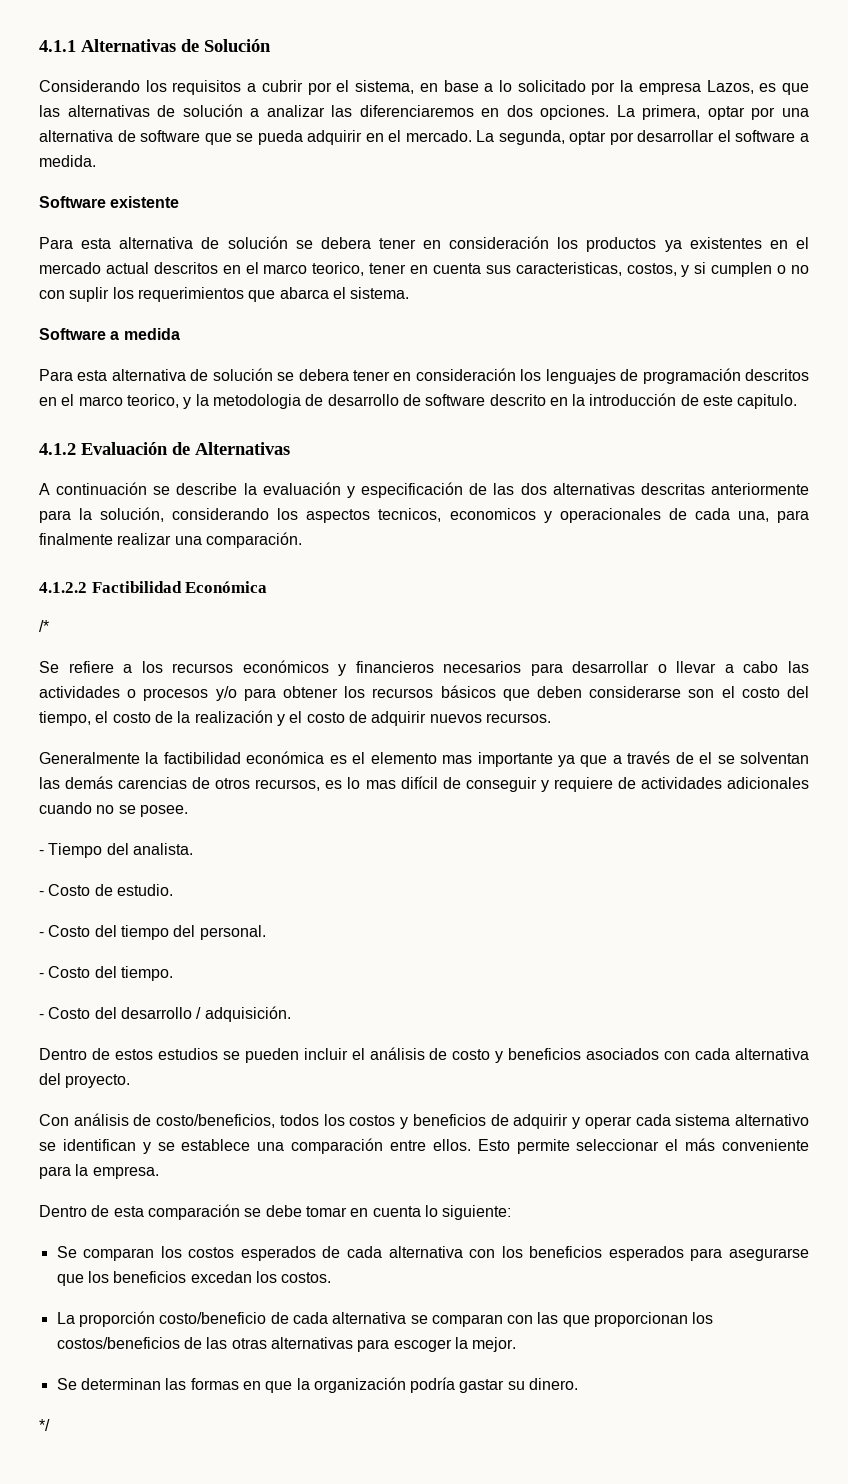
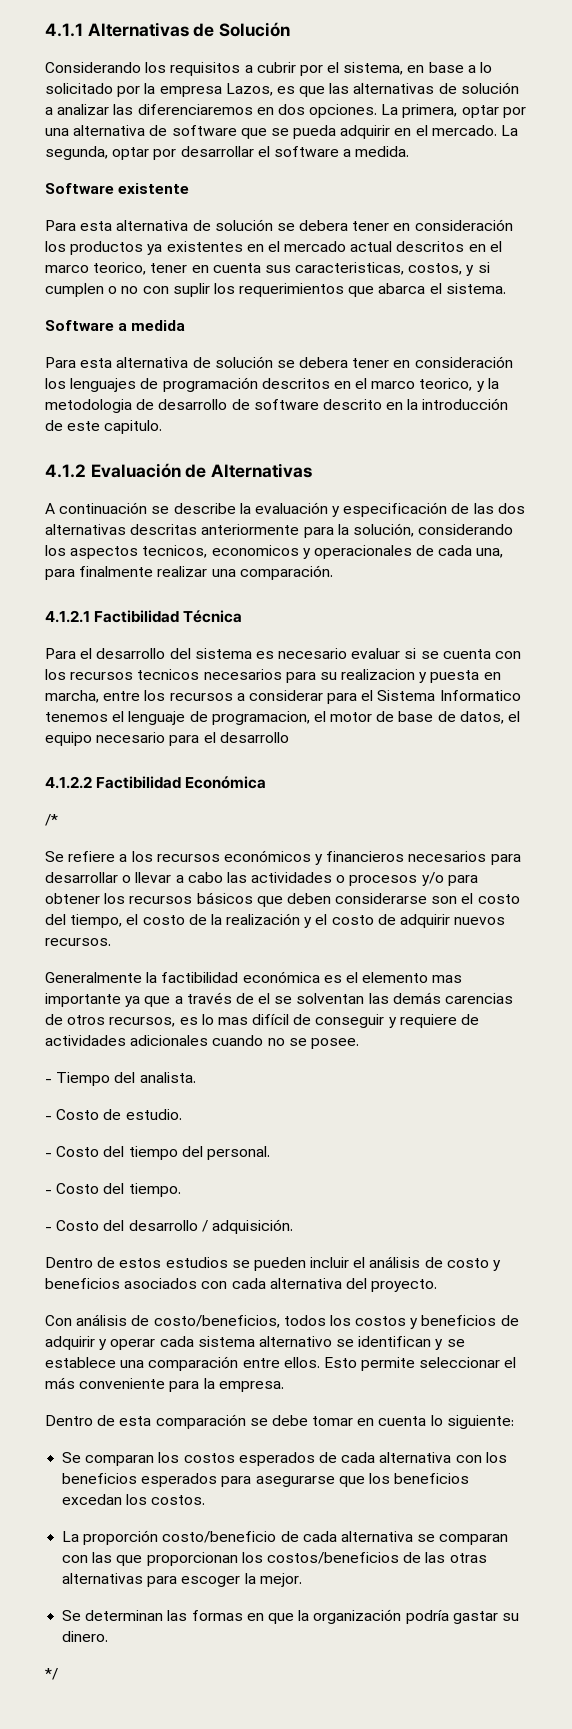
(302, 540) none -> [45,610,243,623] [45,648,522,659] [45,669,501,683] [45,690,521,704] [45,711,521,725] [45,732,289,746] // 4.1.2.1 Factibilidad Técnica // Para el desarrollo del sistema es necesario evaluar si se cuenta con los recursos tecnicos necesarios para su realizacion y puesta en marcha, entre los recursos a considerar para el Sistema Informatico tenemos el lenguaje de programacion, el motor de base de datos, el equipo necesario para el desarrollo

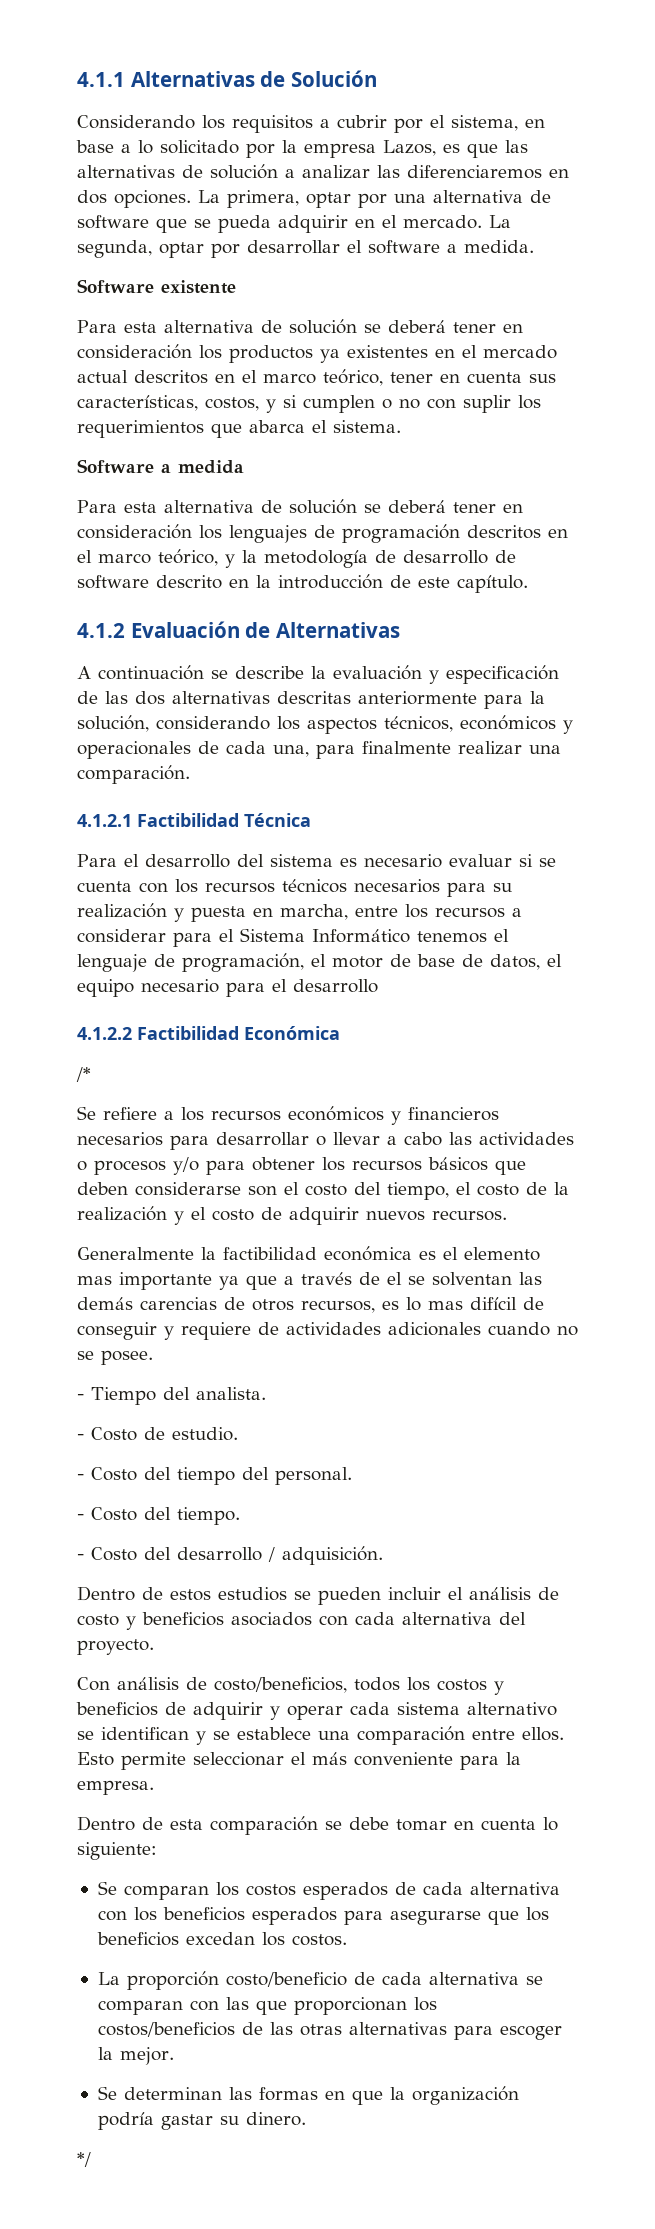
[299,220,349,231] debera -> [388,320,446,333] deberá
[93,262,147,275] teorico, -> [323,369,383,386] teórico,
[295,262,405,275] caracteristicas, -> [77,395,198,411] características,
[299,357,349,368] debera -> [388,500,446,513] deberá
[419,378,473,391] teorico, -> [158,549,218,566] teórico,
[45,399,132,413] metodologia -> [264,550,368,568] metodología
[104,420,163,434] capitulo. -> [457,575,528,593] capítulo.
[142,545,299,558] tecnicos, economicos -> [384,715,556,732] técnicos, económicos
[137,669,200,680] tecnicos -> [282,879,347,893] técnicos
[341,669,416,680] realizacion -> [77,903,167,918] realización
[439,690,521,701] Informatico -> [312,929,410,943] Informático
[211,711,310,725] programacion, -> [182,953,304,972] programación,

